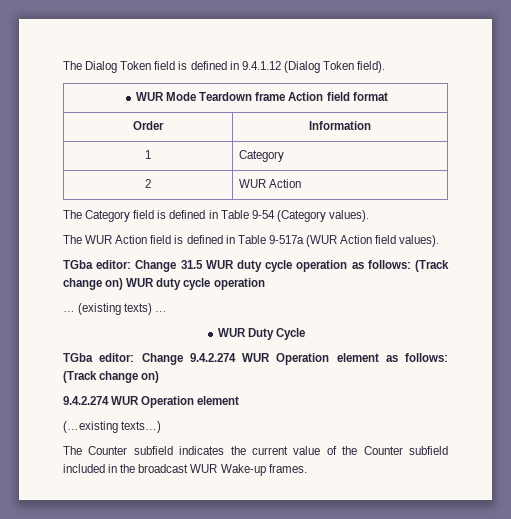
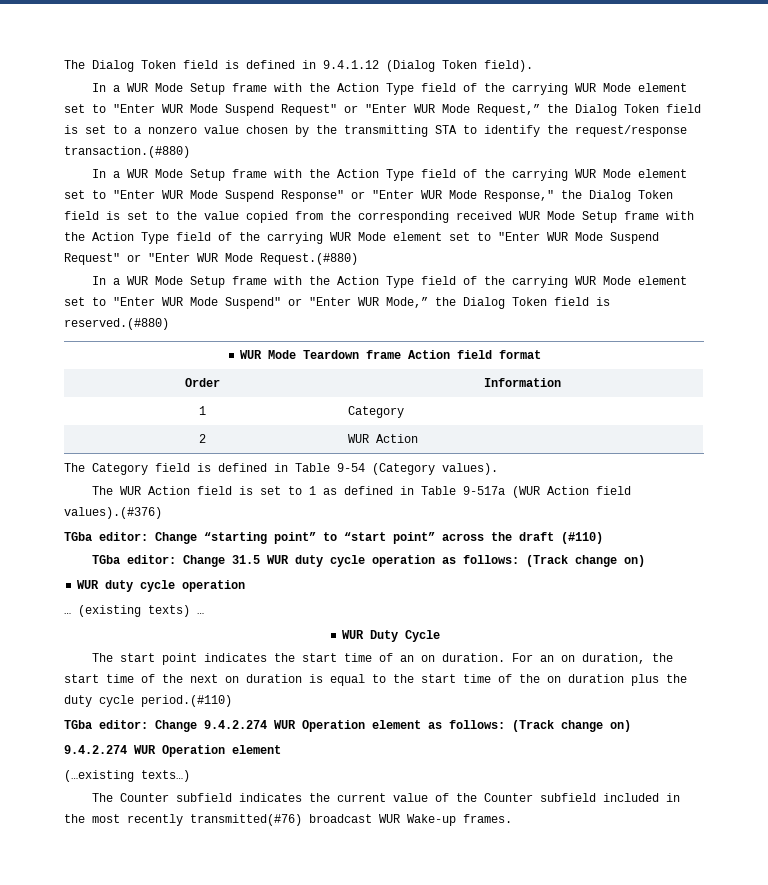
(386, 67) none -> [92,83,688,95] [64,104,701,116] [64,125,687,137] [64,146,190,158] [92,169,688,181] [64,190,673,202] [64,211,694,223] [64,232,659,244] [64,253,358,265] [92,276,688,288] [64,297,610,309] [64,318,169,330] // In a WUR Mode Setup frame with the Action Type field of the carrying WUR Mode element set to "Enter WUR Mode Suspend Request" or "Enter WUR Mode Request,” the Dialog Token field is set to a nonzero value chosen by the transmitting STA to identify the request/response transaction.(#880) // In a WUR Mode Setup frame with the Action Type field of the carrying WUR Mode element set to "Enter WUR Mode Suspend Response" or "Enter WUR Mode Response," the Dialog Token field is set to the value copied from the corresponding received WUR Mode Setup frame with the Action Type field of the carrying WUR Mode element set to "Enter WUR Mode Suspend Request" or "Enter WUR Mode Request.(#880) // In a WUR Mode Setup frame with the Action Type field of the carrying WUR Mode element set to "Enter WUR Mode Suspend" or "Enter WUR Mode,” the Dialog Token field is reserved.(#880)
(184, 239) none -> [260,486,338,495] set to 1 as
[399,235,440,247] values). -> [64,507,162,519] [64,532,603,544] values).(#376) // TGba editor: Change “starting point” to “start point” across the draft (#110)
(124, 284) none -> (646, 561) //
(306, 334) none -> [92,653,674,665] [64,674,687,686] [64,695,232,707] // The start point indicates the start time of an on duration. For an on duration, the start time of the next on duration is equal to the start time of the on duration plus the duty cycle period.(#110)
(136, 468) none -> [92,814,302,826] most recently transmitted(#76)

